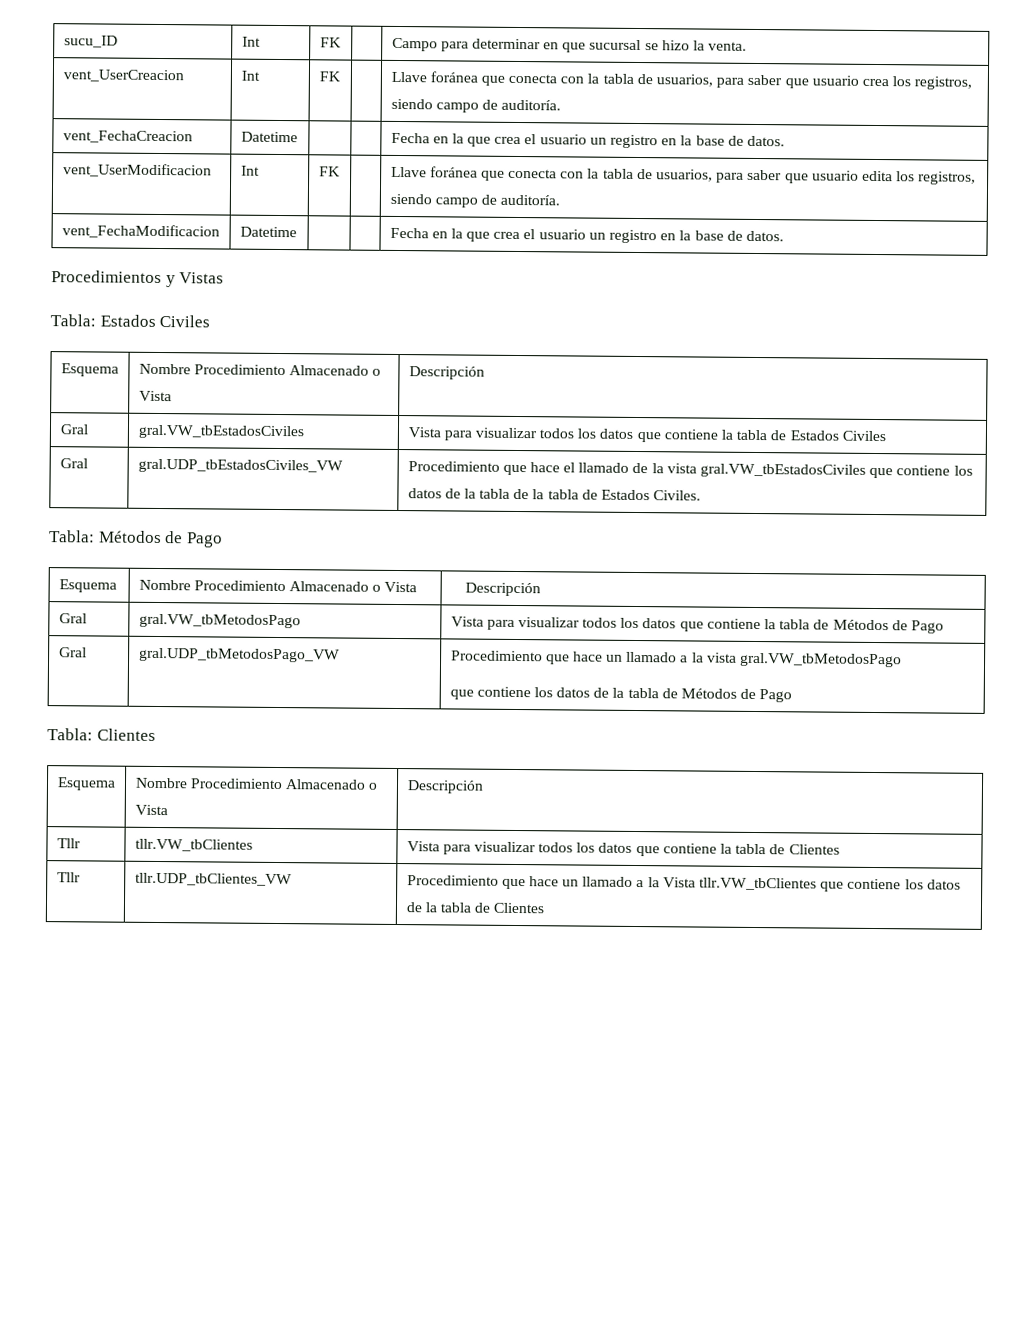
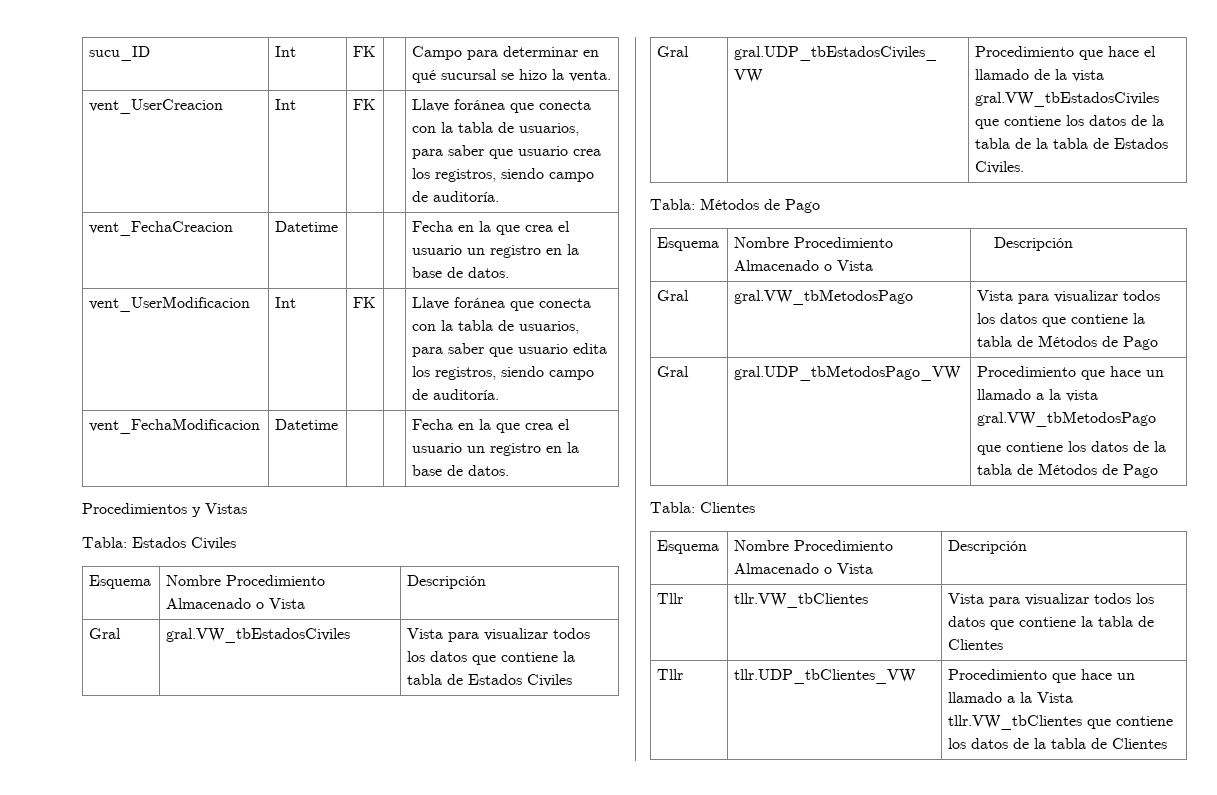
[562,42,587,53] que -> [412,70,437,83] qué

